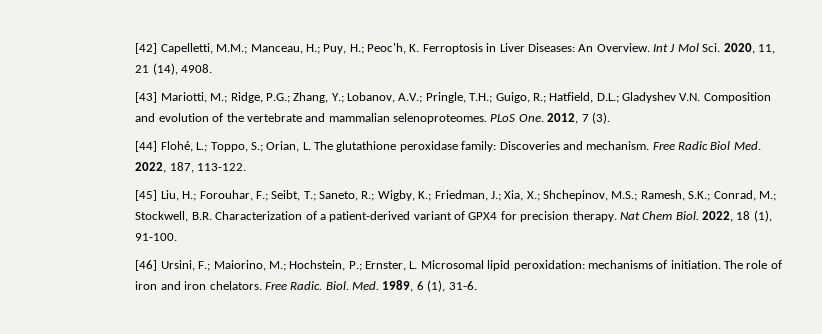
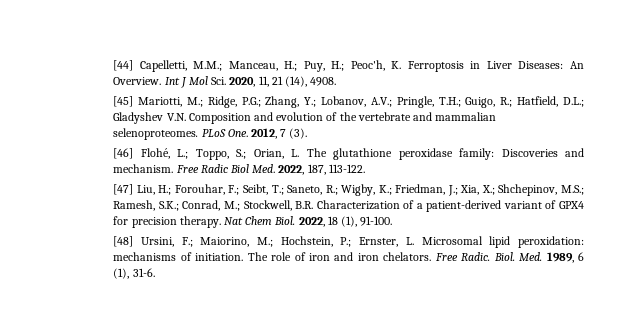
[135,43,158,54] [42] -> [113,60,134,71] [44]
[135,92,158,103] [43] -> [113,96,134,107] [45]
[135,141,158,152] [44] -> [113,148,134,159] [46]
[135,190,158,201] [45] -> [113,184,134,195] [47]
[135,260,158,271] [46] -> [113,236,134,247] [48]

